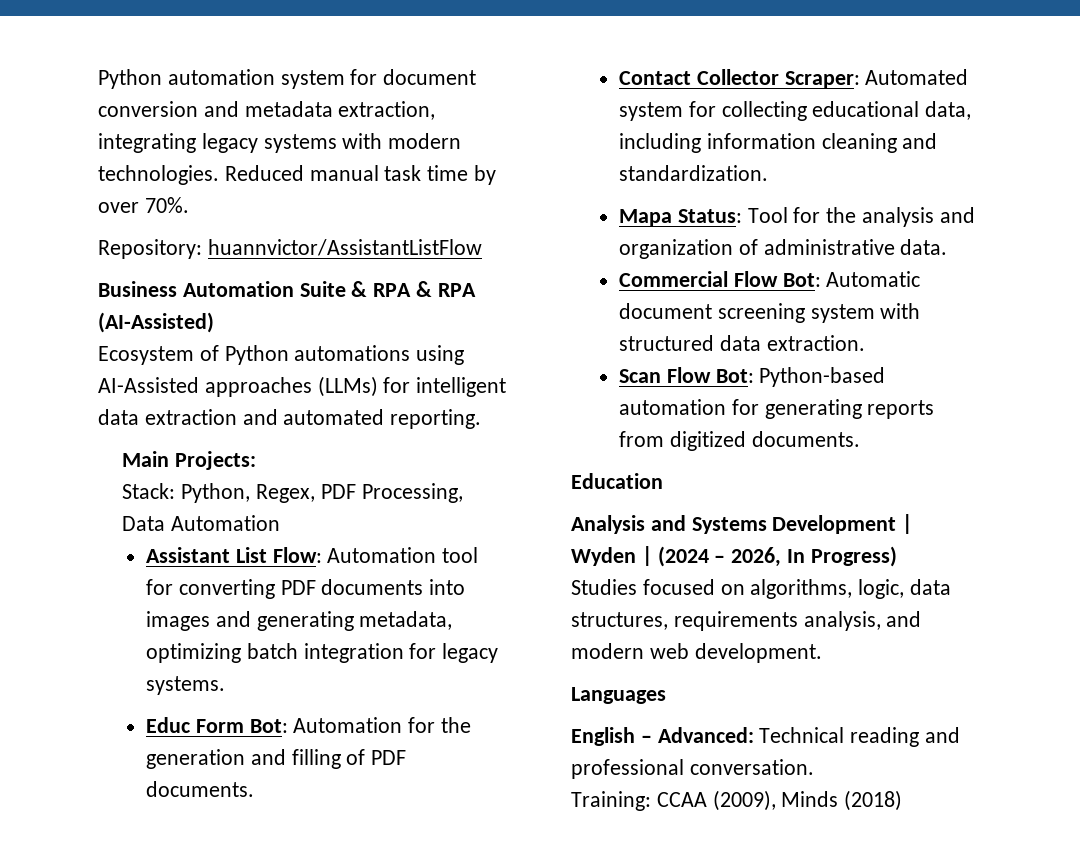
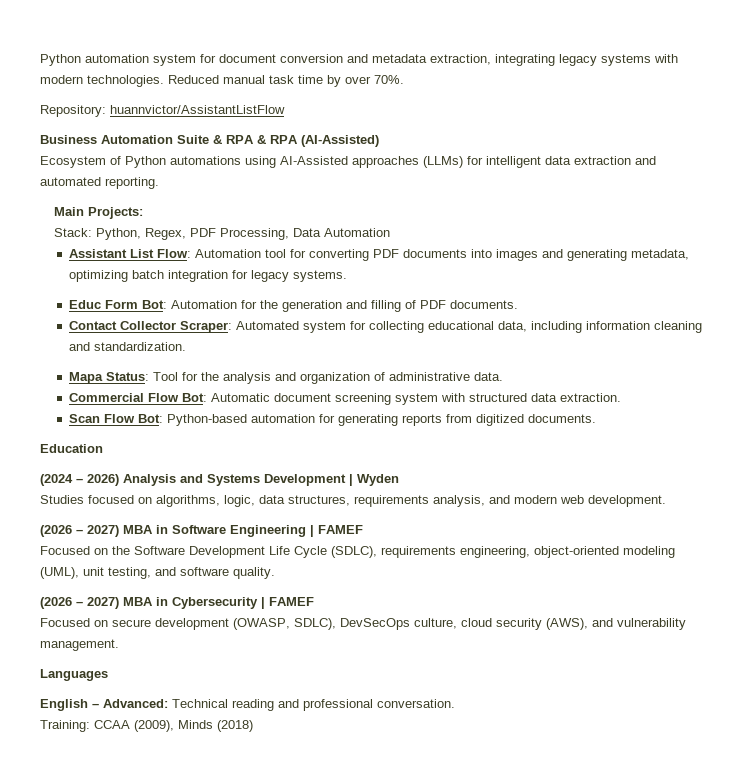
(663, 481) none -> [40,474,119,486] (2024 – 2026)
[641,546,897,567] | (2024 – 2026, In Progress) -> (399, 480) none
(822, 653) none -> [40,525,363,537] [40,546,675,558] [40,567,275,579] [40,597,314,609] [40,618,686,630] [40,639,119,651] // (2026 – 2027) MBA in Software Engineering | FAMEF // Focused on the Software Development Life Cycle (SDLC), requirements engineering, object-oriented modeling (UML), unit testing, and software quality. // (2026 – 2027) MBA in Cybersecurity | FAMEF // Focused on secure development (OWASP, SDLC), DevSecOps culture, cloud security (AWS), and vulnerability management.

